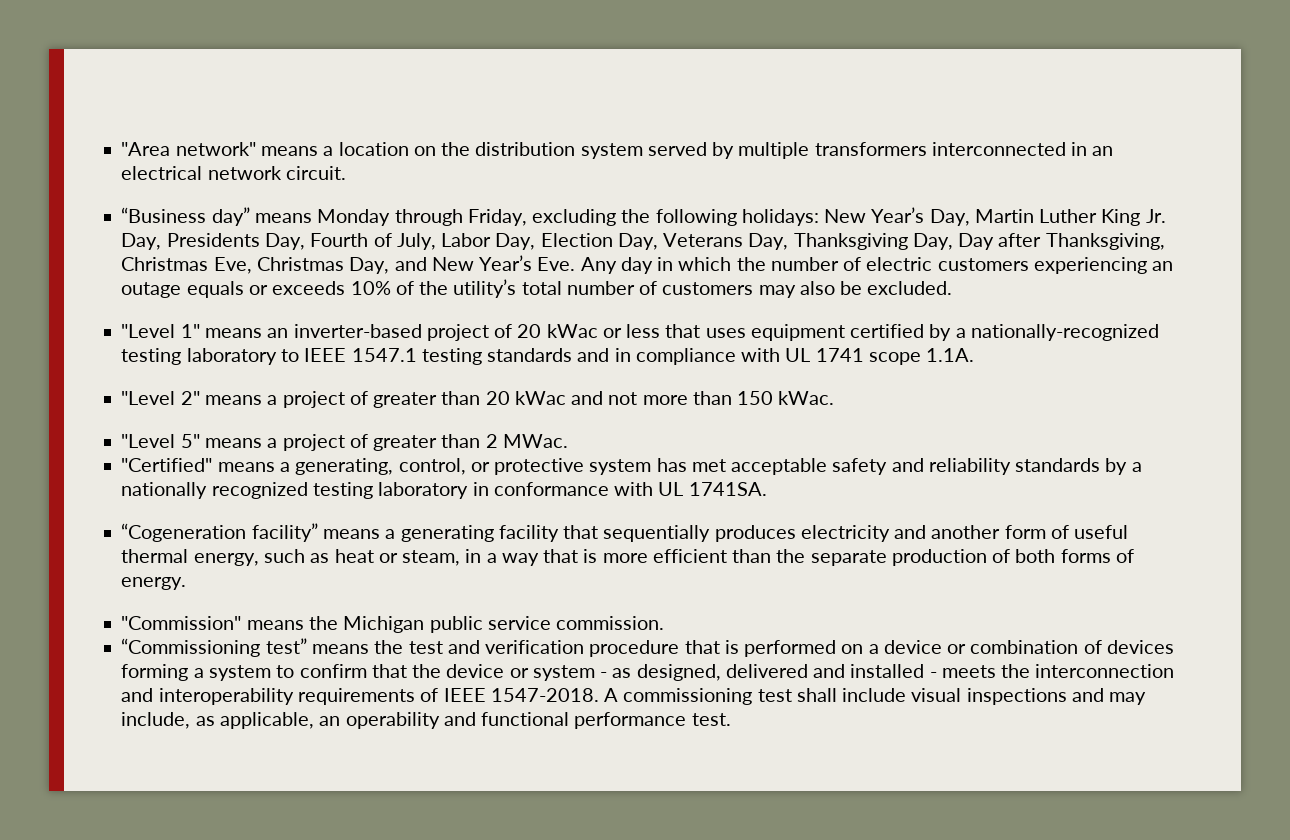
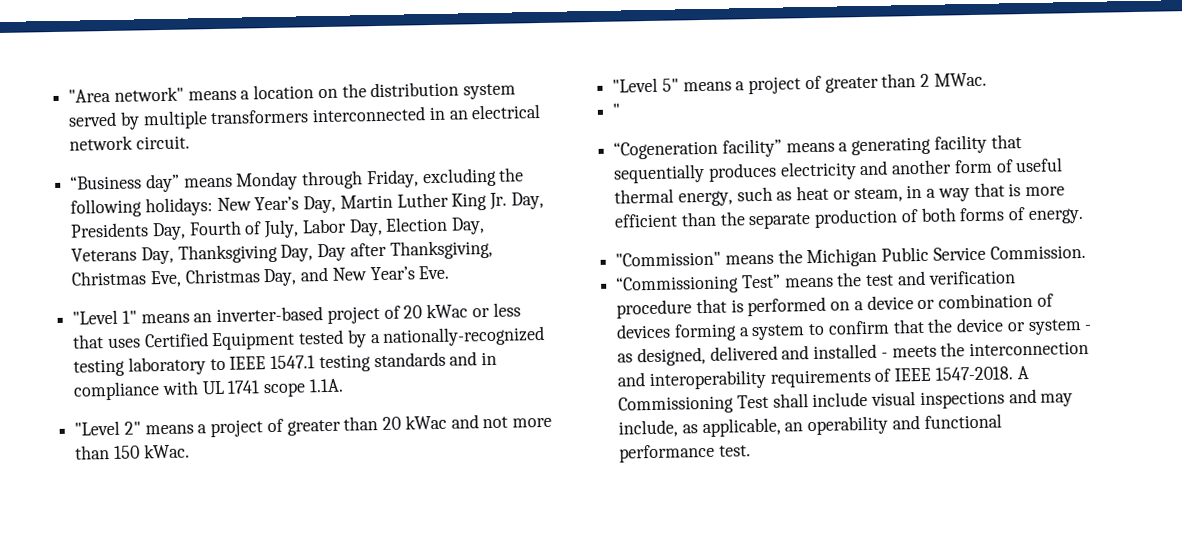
[580,257,1174,274] [121,279,953,298] Any day in which the number of electric customers experiencing an outage equals or exceeds 10% of the utility’s total number of customers may also be excluded. -> (450, 272) none
[750,324,925,341] equipment certified -> [143,329,345,351] Certified Equipment tested
[121,458,1142,475] [121,482,767,499] "Certified" means a generating, control, or protective system has met acceptable safety and reliability standards by a nationally recognized testing laboratory in conformance with UL 1741SA. -> [612,103,622,117] "
[429,616,665,633] public service commission. -> [881,244,1086,262] Public Service Commission.
[265,638,307,654] test” -> [740,274,781,289] Test”
[623,688,792,705] commissioning test -> [618,394,769,415] Commissioning Test

